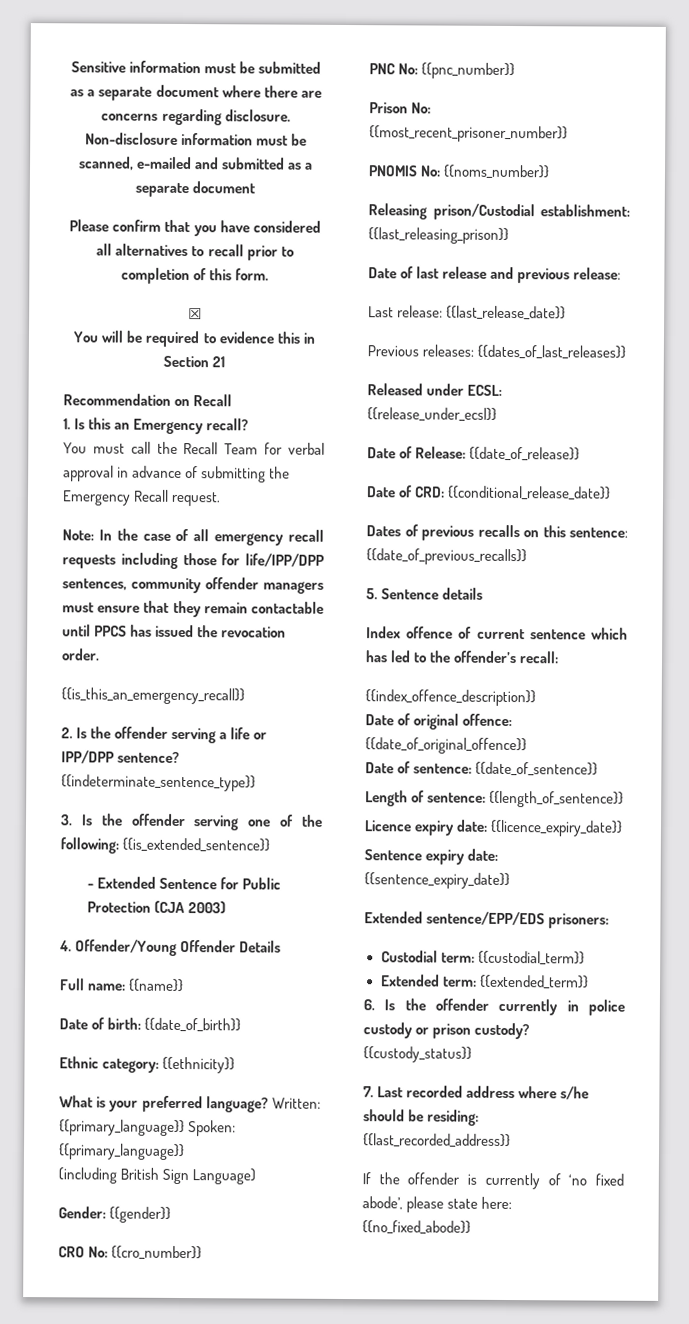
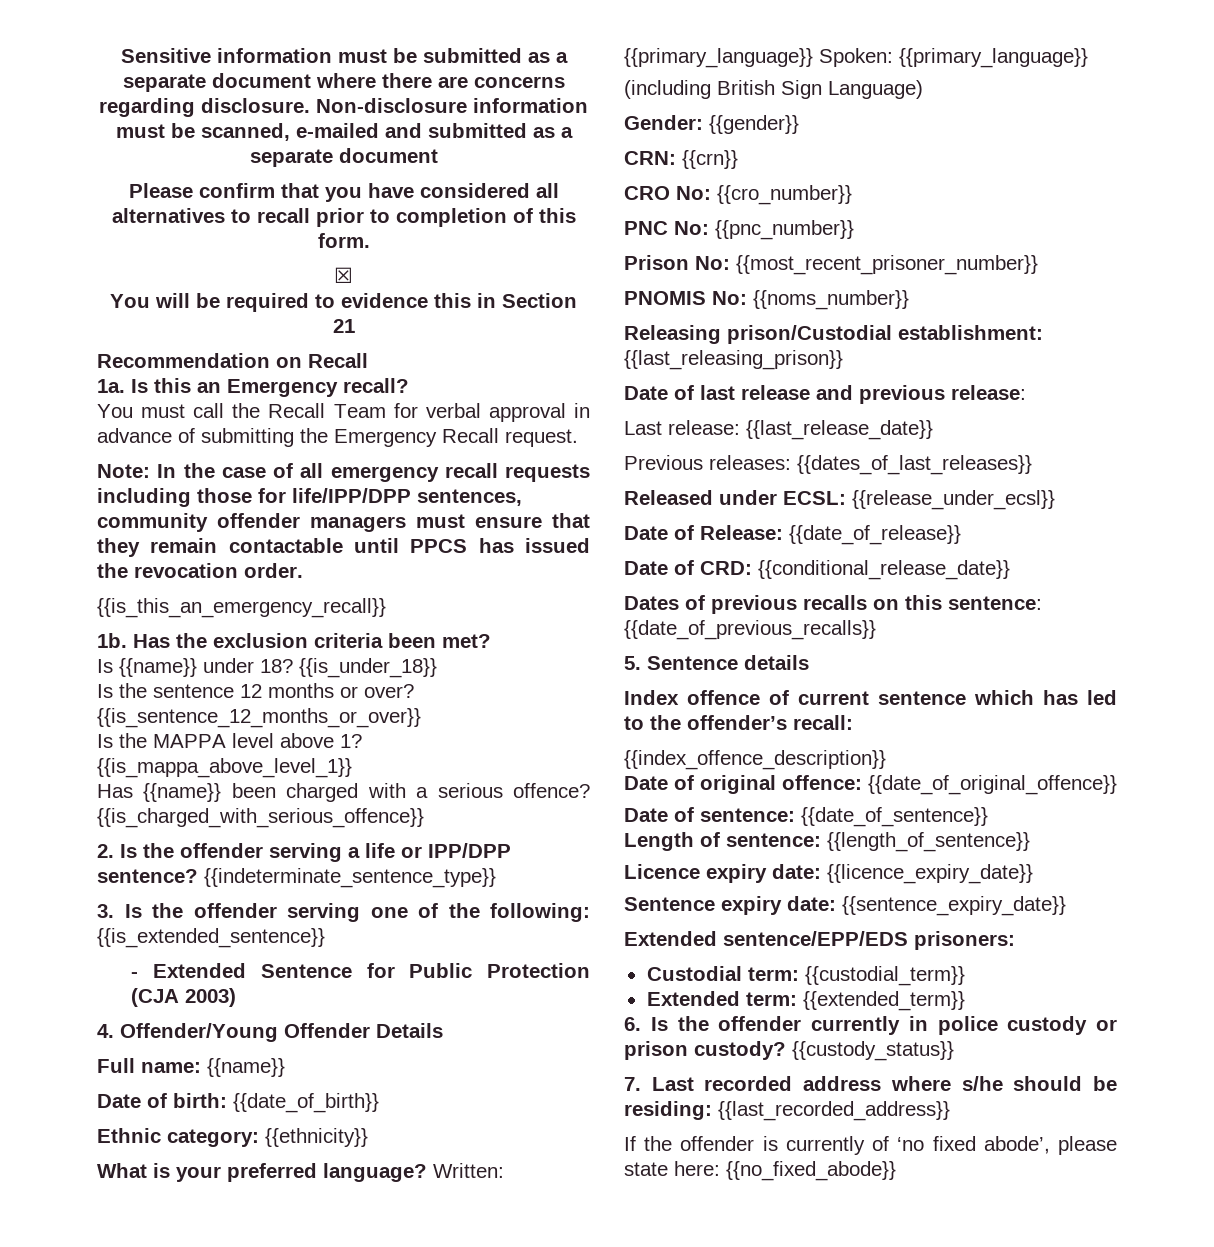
[63,418,71,430] 1. -> [97,379,125,393] 1a.
(245, 696) none -> [97,633,491,648] [97,658,437,678] [97,683,414,698] [97,708,421,728] [97,733,362,748] [97,758,352,778] [97,783,590,802] [97,808,424,828] // 1b. Has the exclusion criteria been met? // Is {{name}} under 18? {{is_under_18}} // Is the sentence 12 months or over? {{is_sentence_12_months_or_over}} // Is the MAPPA level above 1? {{is_mappa_above_level_1}} // Has {{name}} been charged with a serious offence? {{is_charged_with_serious_offence}}
(172, 1214) none -> [624,150,738,169] // CRN: {{crn}}

